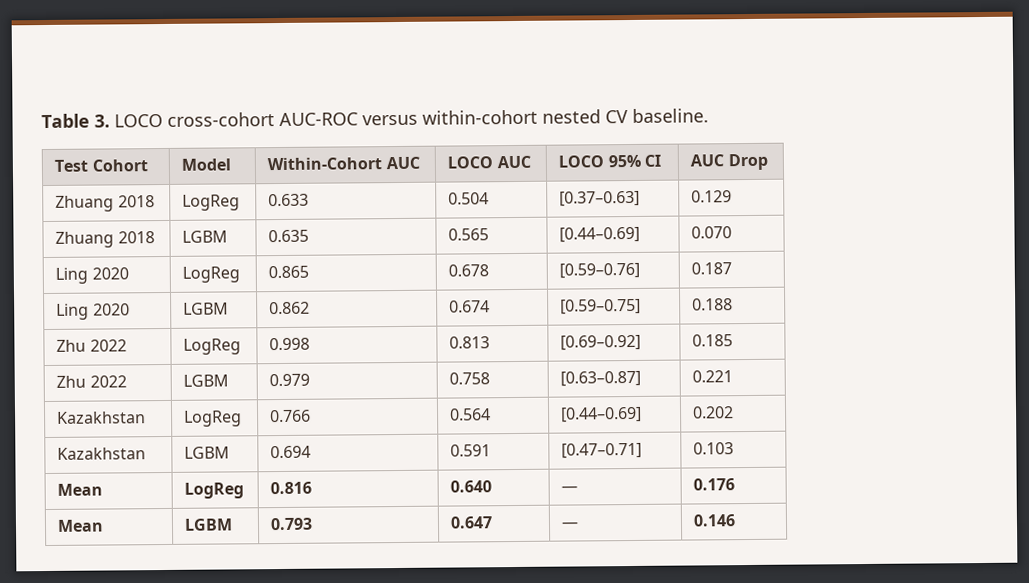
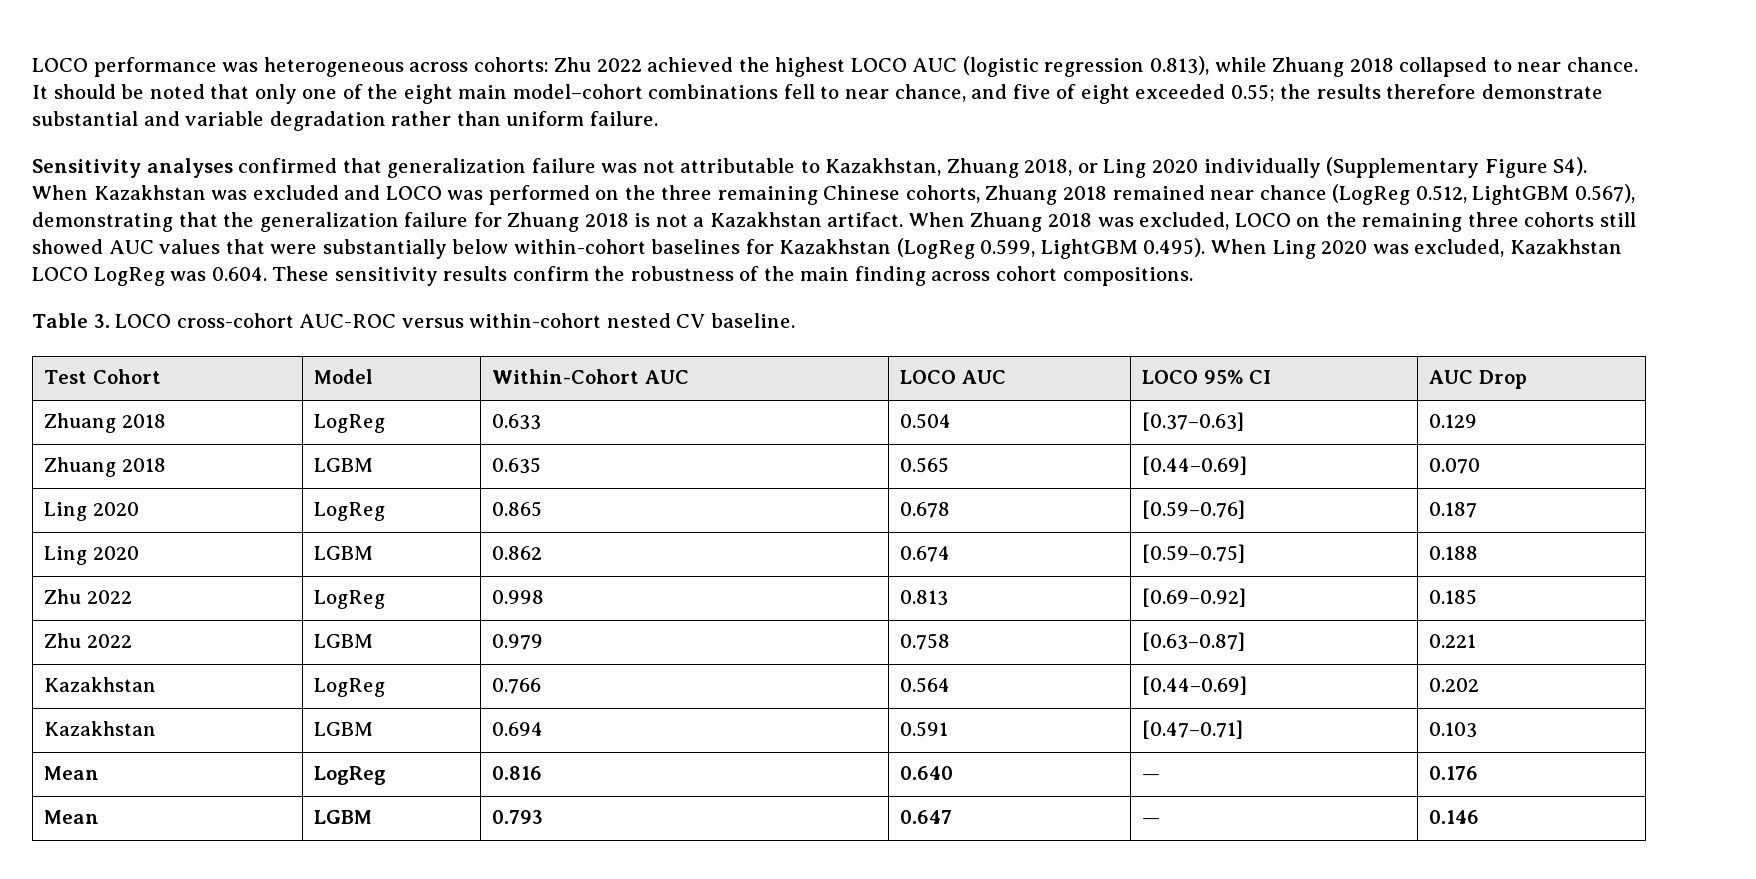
(41, 121) none -> [32,56,1638,77] [32,84,1603,104] [32,111,658,131] [32,157,1588,178] [32,184,1635,205] [32,212,1636,232] [32,238,1622,259] [32,266,1193,286] LOCO performance was heterogeneous across cohorts: Zhu 2022 achieved the highest LOCO AUC (logistic regression 0.813), while Zhuang 2018 collapsed to near chance. It should be noted that only one of the eight main model–cohort combinations fell to near chance, and five of eight exceeded 0.55; the results therefore demonstrate substantial and variable degradation rather than uniform failure. // Sensitivity analyses confirmed that generalization failure was not attributable to Kazakhstan, Zhuang 2018, or Ling 2020 individually (Supplementary Figure S4). When Kazakhstan was excluded and LOCO was performed on the three remaining Chinese cohorts, Zhuang 2018 remained near chance (LogReg 0.512, LightGBM 0.567), demonstrating that the generalization failure for Zhuang 2018 is not a Kazakhstan artifact. When Zhuang 2018 was excluded, LOCO on the remaining three cohorts still showed AUC values that were substantially below within-cohort baselines for Kazakhstan (LogReg 0.599, LightGBM 0.495). When Ling 2020 was excluded, Kazakhstan LOCO LogReg was 0.604. These sensitivity results confirm the robustness of the main finding across cohort compositions. //

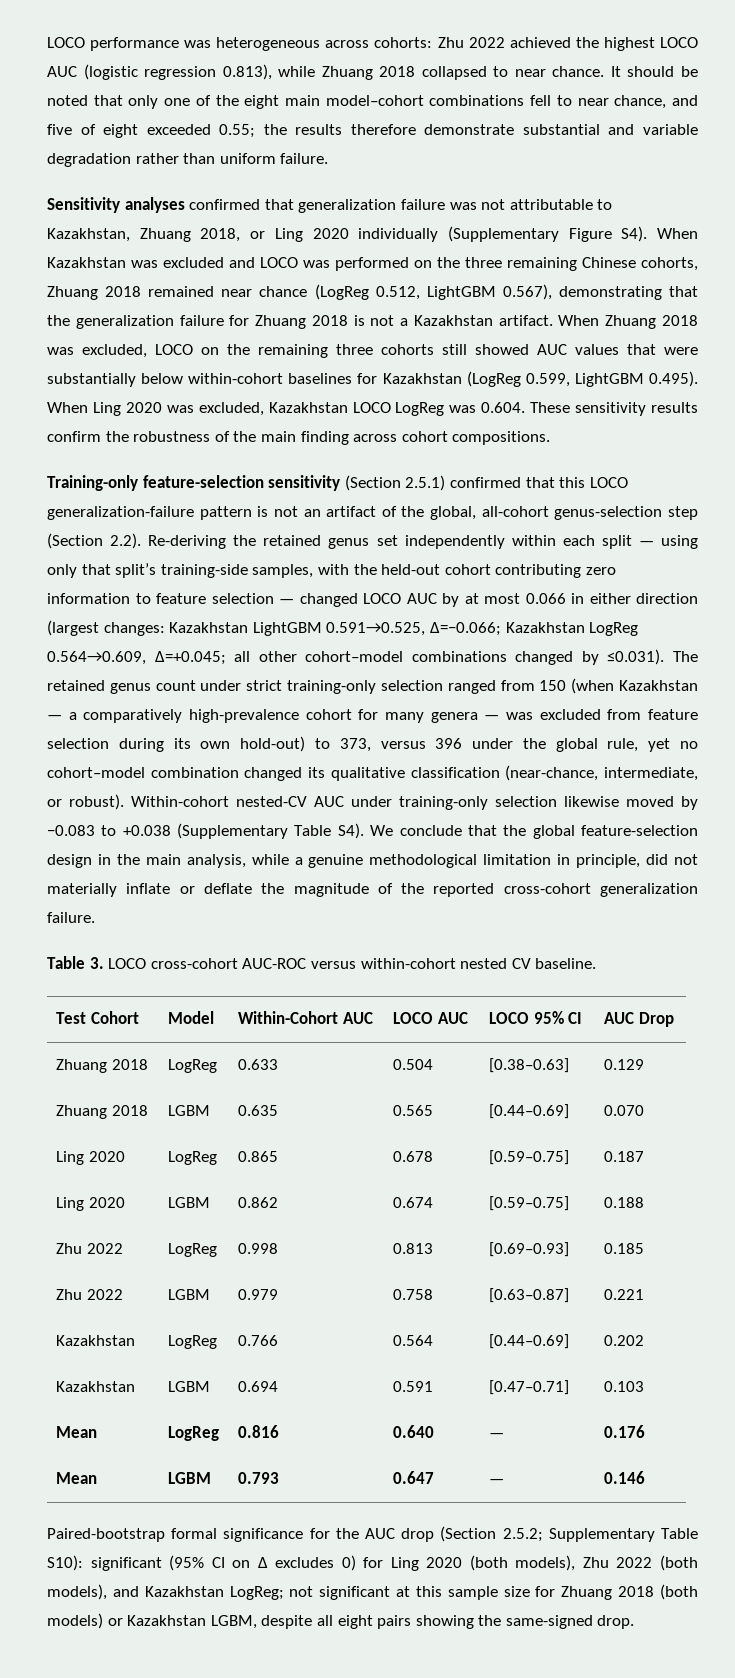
(1193, 276) none -> [47,475,628,491] [47,506,698,520] [47,533,699,549] [47,563,616,578] [47,593,698,607] [47,620,639,636] [47,649,698,665] [47,678,698,694] [47,709,698,723] [47,736,699,752] [47,765,698,781] [47,794,698,810] [47,823,699,839] [47,854,698,868] [47,883,698,897] [47,912,95,923] // Training-only feature-selection sensitivity (Section 2.5.1) confirmed that this LOCO generalization-failure pattern is not an artifact of the global, all-cohort genus-selection step (Section 2.2). Re-deriving the retained genus set independently within each split — using only that split’s training-side samples, with the held-out cohort contributing zero information to feature selection — changed LOCO AUC by at most 0.066 in either direction (largest changes: Kazakhstan LightGBM 0.591→0.525, Δ=−0.066; Kazakhstan LogReg 0.564→0.609, Δ=+0.045; all other cohort–model combinations changed by ≤0.031). The retained genus count under strict training-only selection ranged from 150 (when Kazakhstan — a comparatively high-prevalence cohort for many genera — was excluded from feature selection during its own hold-out) to 373, versus 396 under the global rule, yet no cohort–model combination changed its qualitative classification (near-chance, intermediate, or robust). Within-cohort nested-CV AUC under training-only selection likewise moved by −0.083 to +0.038 (Supplementary Table S4). We conclude that the global feature-selection design in the main analysis, while a genuine methodological limitation in principle, did not materially inflate or deflate the magnitude of the reported cross-cohort generalization failure.
[1142,412,1245,431] [0.37–0.63] -> [489,1058,570,1073] [0.38–0.63]
[1142,500,1246,519] [0.59–0.76] -> [489,1150,570,1165] [0.59–0.75]
[1142,588,1247,607] [0.69–0.92] -> [489,1242,570,1257] [0.69–0.93]
(1480, 817) none -> [47,1526,698,1542] [47,1555,698,1571] [47,1584,698,1600] [47,1613,635,1629] // Paired-bootstrap formal significance for the AUC drop (Section 2.5.2; Supplementary Table S10): significant (95% CI on Δ excludes 0) for Ling 2020 (both models), Zhu 2022 (both models), and Kazakhstan LogReg; not significant at this sample size for Zhuang 2018 (both models) or Kazakhstan LGBM, despite all eight pairs showing the same-signed drop.

